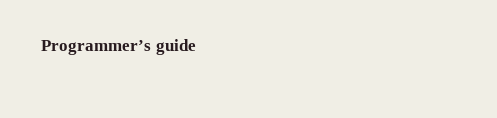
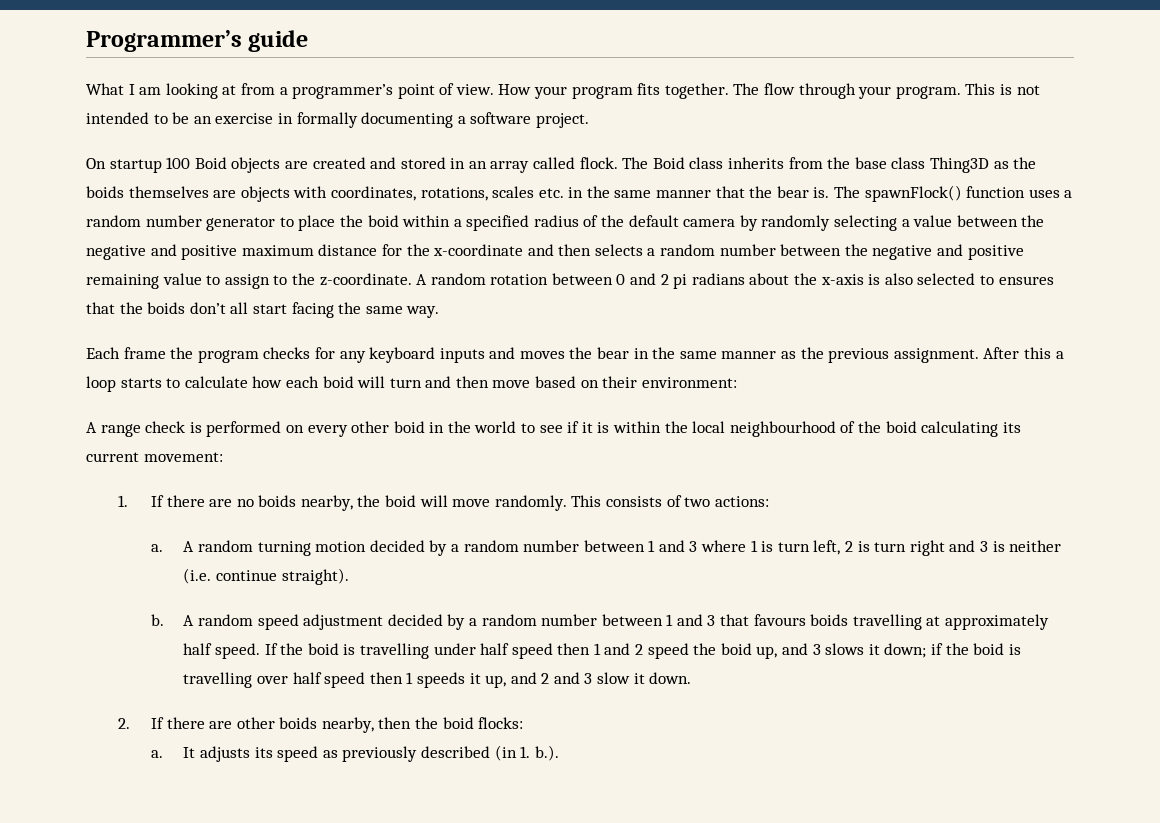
(196, 47) none -> [86,83,1040,99] [86,112,589,128] [86,157,1037,173] [86,185,1073,202] [86,215,1045,231] [86,244,1024,260] [86,273,1054,289] [86,302,440,318] [86,347,1064,363] [86,376,737,392] [86,421,1021,437] [86,452,223,462] [118,495,769,511] [150,540,1062,556] [183,568,349,585] [150,614,1050,630] [183,643,1021,659] [183,672,692,688] [118,717,524,733] [150,745,559,762] // What I am looking at from a programmer’s point of view. How your program fits together. The flow through your program. This is not intended to be an exercise in formally documenting a software project. // On startup 100 Boid objects are created and stored in an array called flock. The Boid class inherits from the base class Thing3D as the boids themselves are objects with coordinates, rotations, scales etc. in the same manner that the bear is. The spawnFlock() function uses a random number generator to place the boid within a specified radius of the default camera by randomly selecting a value between the negative and positive maximum distance for the x-coordinate and then selects a random number between the negative and positive remaining value to assign to the z-coordinate. A random rotation between 0 and 2 pi radians about the x-axis is also selected to ensures that the boids don’t all start facing the same way. // Each frame the program checks for any keyboard inputs and moves the bear in the same manner as the previous assignment. After this a loop starts to calculate how each boid will turn and then move based on their environment: // A range check is performed on every other boid in the world to see if it is within the local neighbourhood of the boid calculating its current movement: // 1. If there are no boids nearby, the boid will move randomly. This consists of two actions: // a. A random turning motion decided by a random number between 1 and 3 where 1 is turn left, 2 is turn right and 3 is neither (i.e. continue straight). // b. A random speed adjustment decided by a random number between 1 and 3 that favours boids travelling at approximately half speed. If the boid is travelling under half speed then 1 and 2 speed the boid up, and 3 slows it down; if the boid is travelling over half speed then 1 speeds it up, and 2 and 3 slow it down. // 2. If there are other boids nearby, then the boid flocks: // a. It adjusts its speed as previously described (in 1. b.).

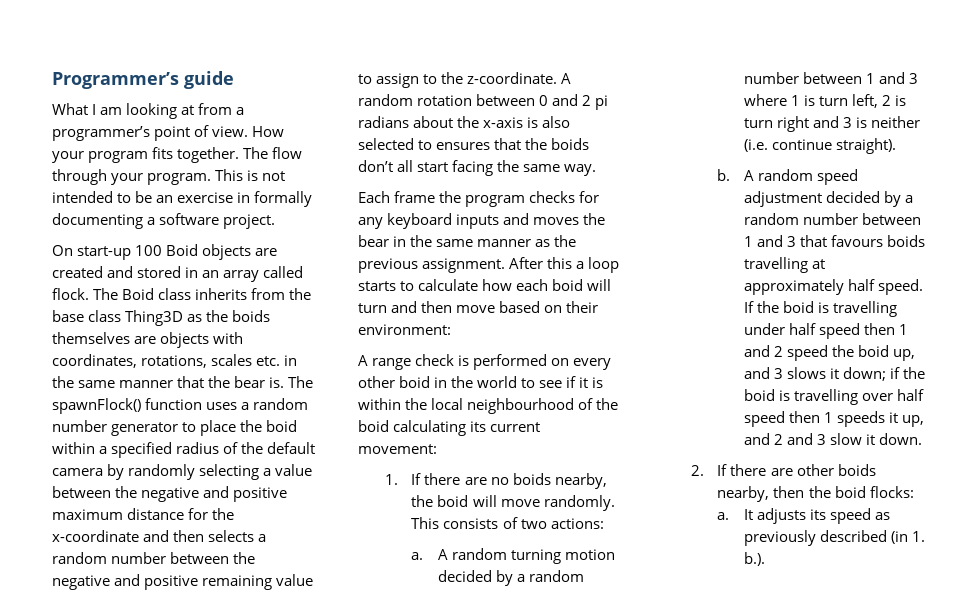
[109,159,162,173] startup -> [77,246,132,260] start-up

